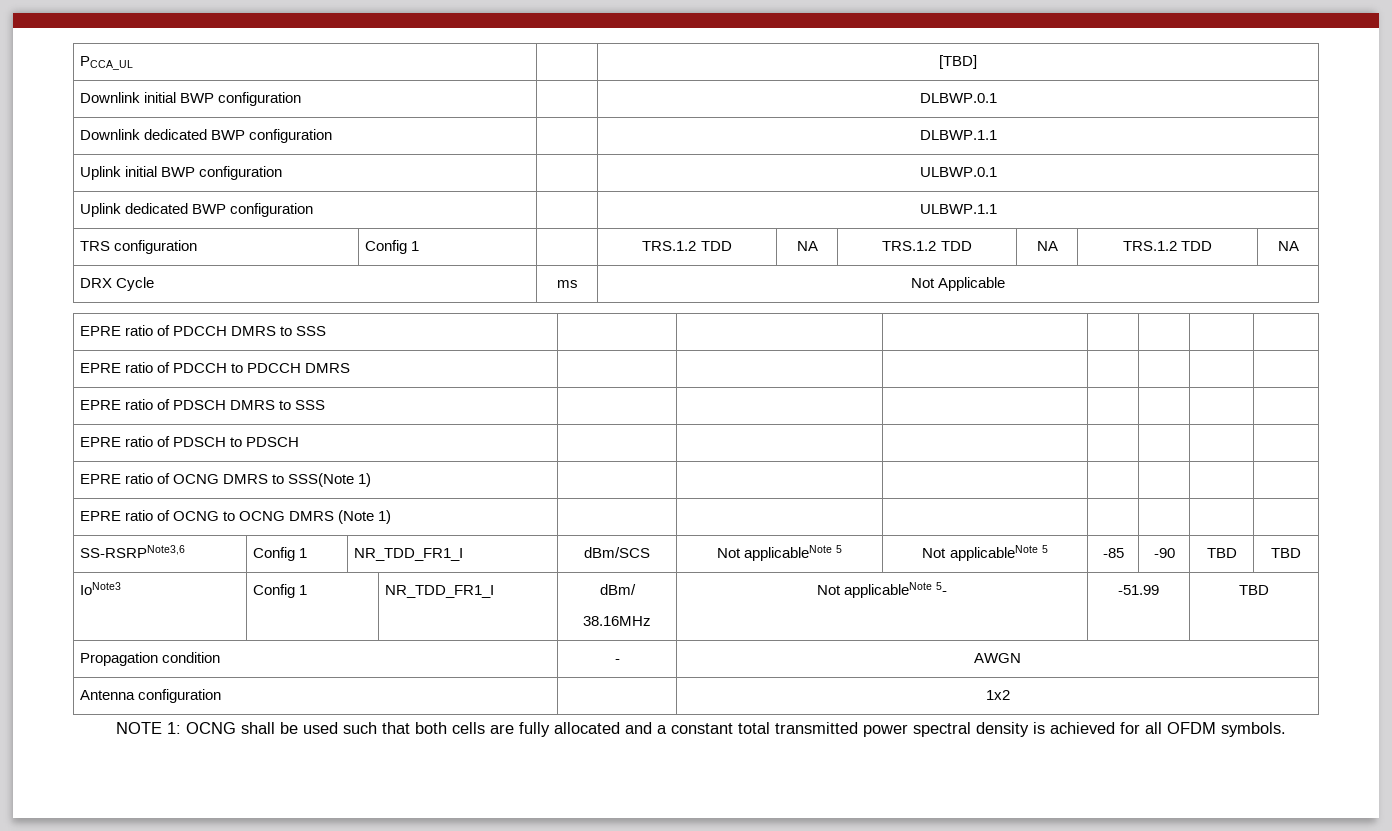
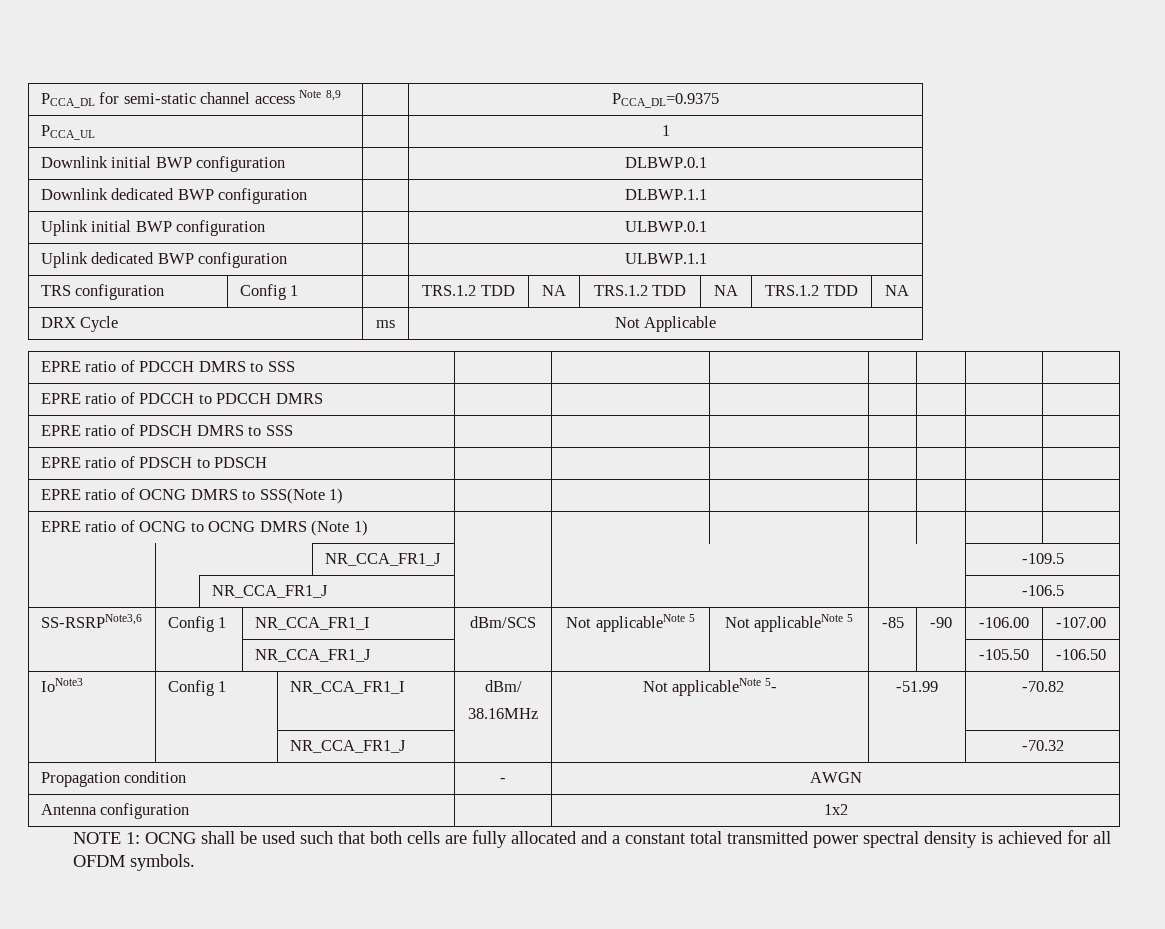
(79, 63) none -> [40,90,341,108] [612,93,719,108] PCCA_DL for semi-static channel access Note 8,9 | | PCCA_DL=0.9375 //
[939,55,977,69] [TBD] -> [661,125,670,136] 1
(392, 517) none -> [324,553,441,566] [1021,553,1064,564] [211,585,328,598] [1021,585,1064,596] // | | NR_CCA_FR1_J | | | | -109.5 // | | NR_CCA_FR1_J | | | | -106.5
[353,548,463,561] NR_TDD_FR1_I -> [254,617,370,630] NR_CCA_FR1_I
[1206,548,1237,558] [1271,548,1301,558] TBD | TBD -> [979,617,1029,628] [1056,617,1106,628] [254,649,371,662] [979,649,1029,660] [1056,649,1106,660] -106.00 | -107.00 // | | NR_CCA_FR1_J | | | | | | -105.50 | -106.50
[384,585,494,598] NR_TDD_FR1_I -> [289,681,405,694] NR_CCA_FR1_I
[1239,585,1270,595] TBD -> [1021,681,1064,692] [289,740,406,753] [1021,740,1064,751] -70.82 // | | NR_CCA_FR1_J | | | | -70.32

